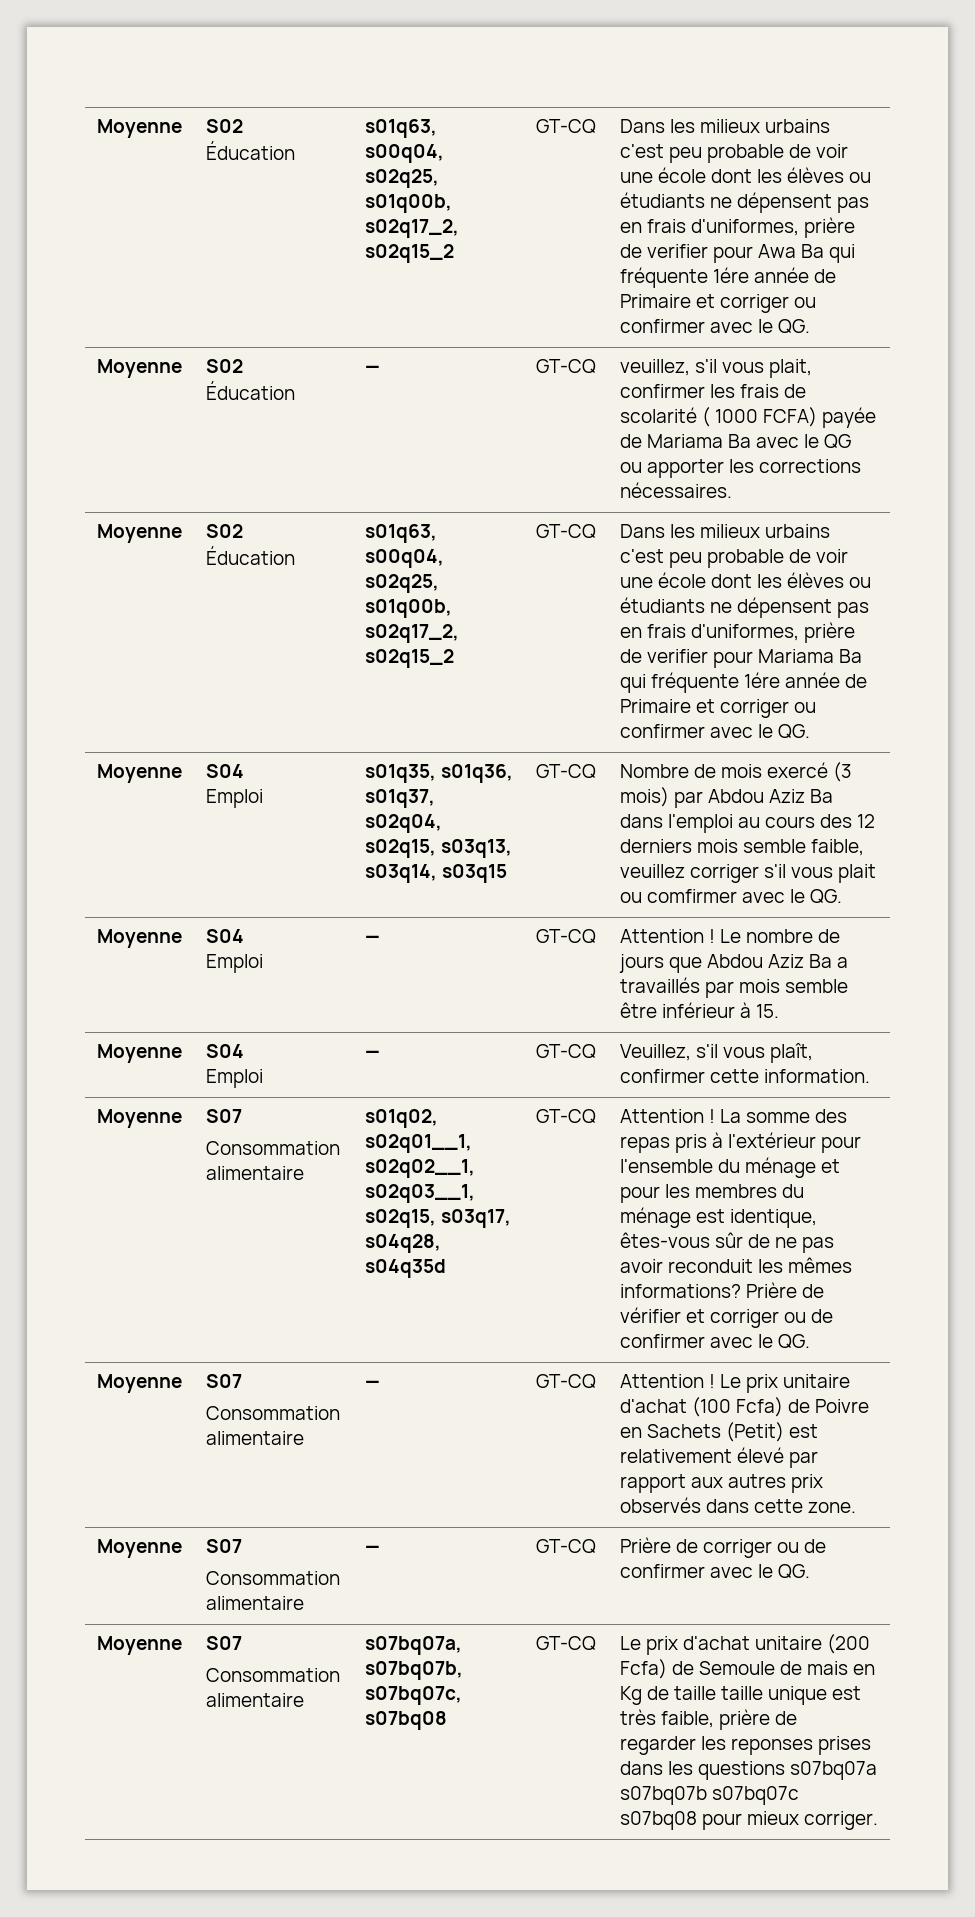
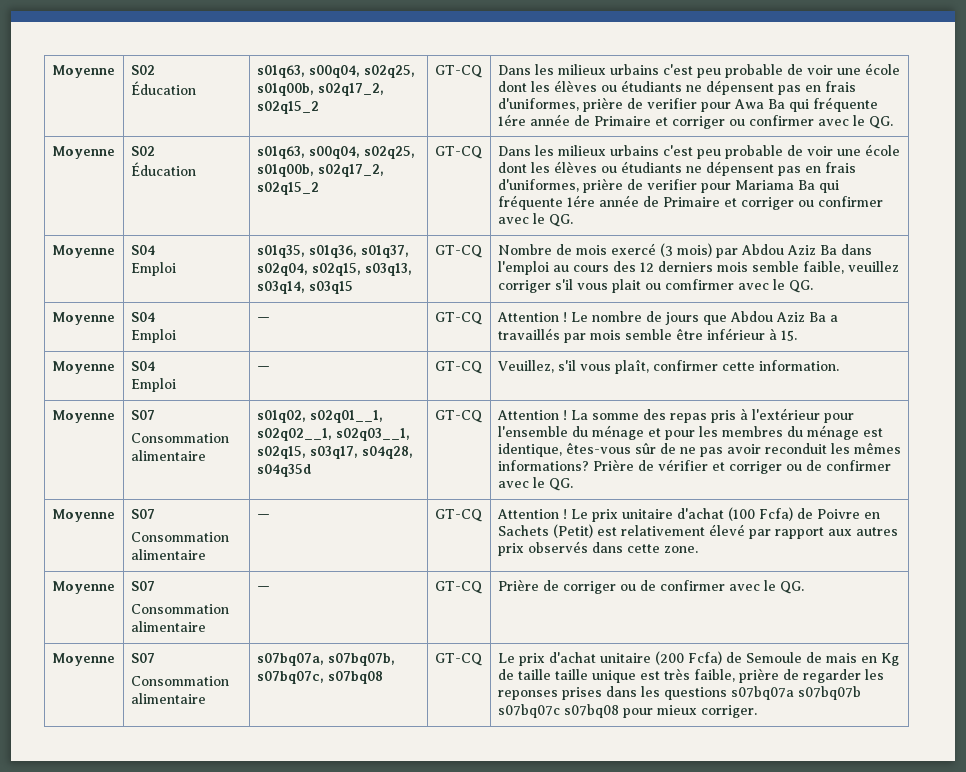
[205,381,295,400] [364,365,380,373] [535,359,596,374] [619,359,813,378] [619,384,807,398] [619,407,877,428] [619,434,852,449] [619,459,862,478] [619,482,732,498] [96,524,182,543] [205,524,243,538] // Éducation | — | GT-CQ | veuillez, s'il vous plait, confirmer les frais de scolarité ( 1000 FCFA) payée de Mariama Ba avec le QG ou apporter les corrections nécessaires. // Moyenne | S02 -> (155, 151) none

